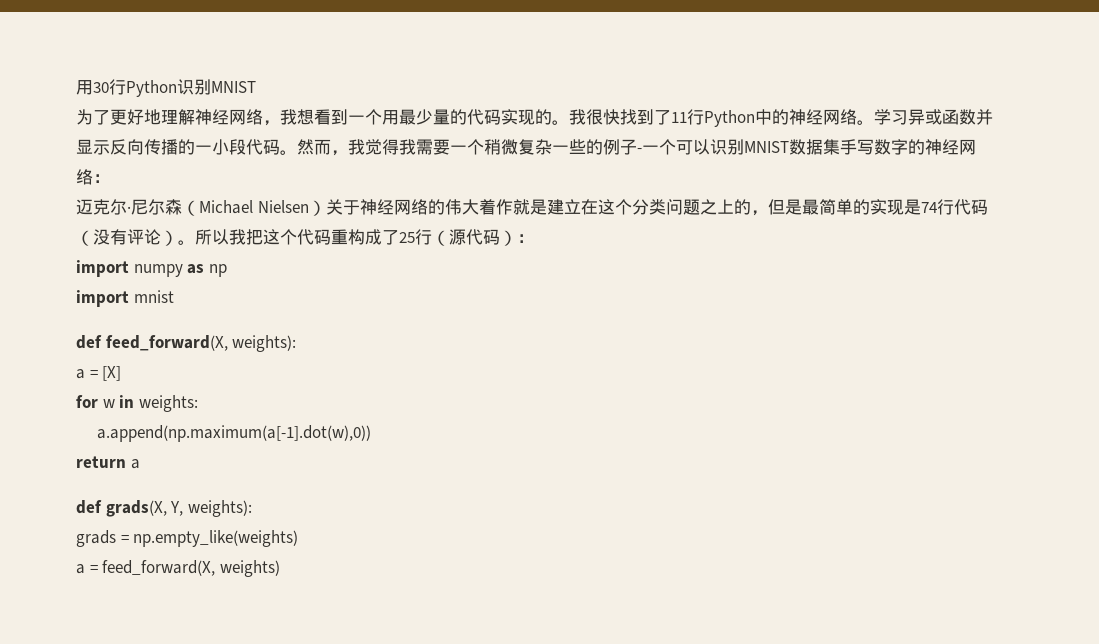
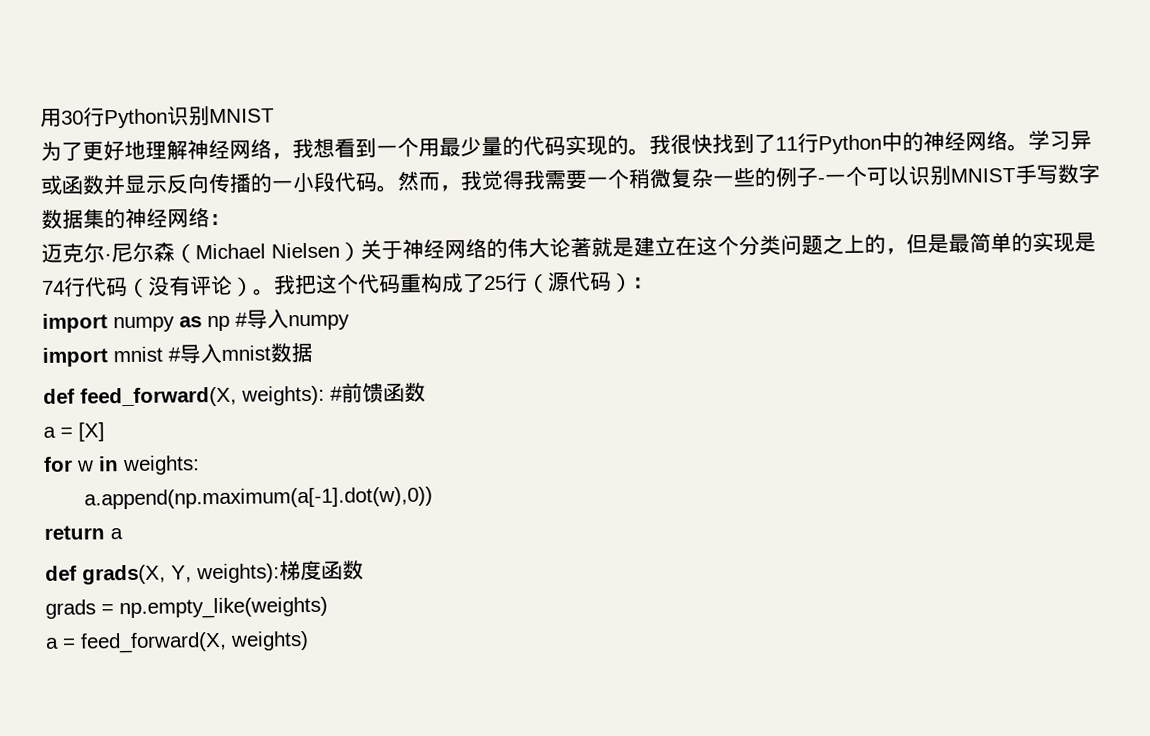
[789,139,840,155] 数据集 -> (1016, 175) none
(908, 147) none -> [41,208,105,229] 数据集
[478,199,513,215] 着作 -> [549,237,592,258] 论著
[195,229,229,245] 所以 -> (275, 292) none
(227, 270) none -> [235,309,350,331] #导入numpy
(174, 296) none -> [168,342,313,364] #导入mnist数据
(297, 343) none -> [330,382,426,404] #前馈函数
(252, 508) none -> [279,559,364,581] 梯度函数

